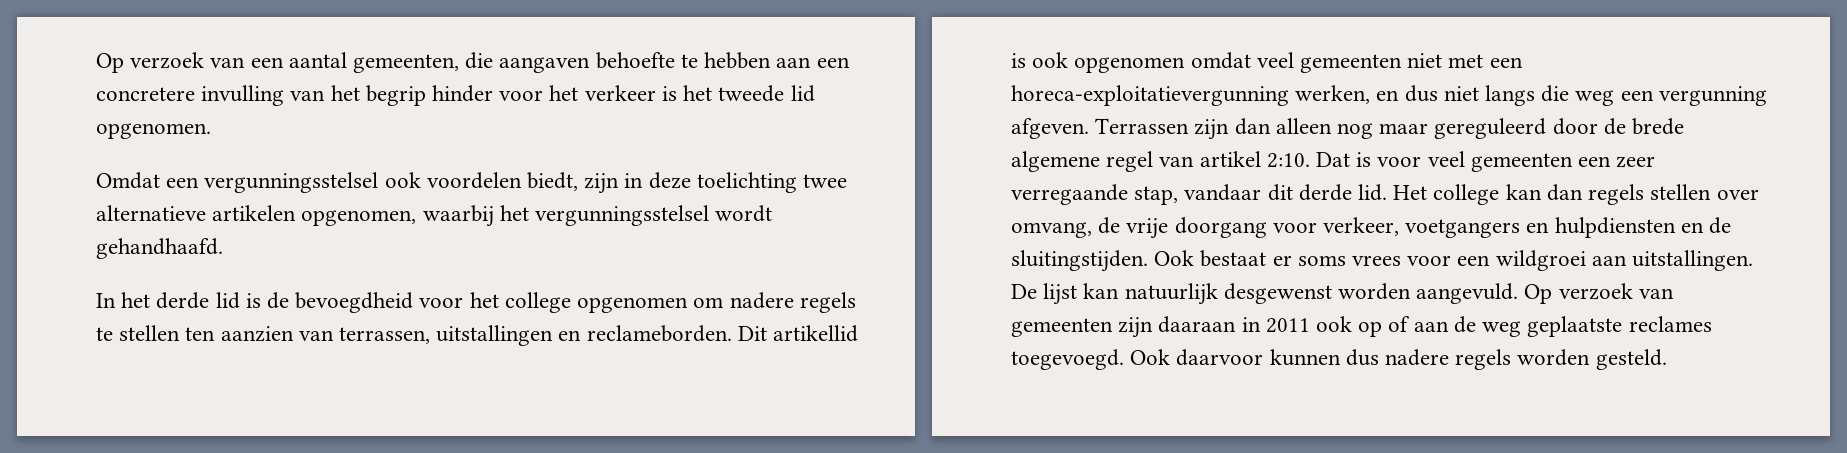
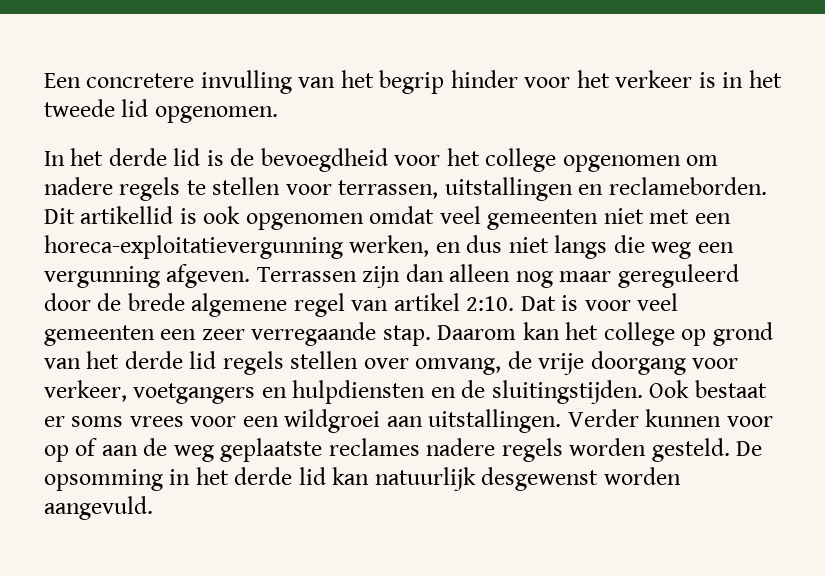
[96,52,850,73] Op verzoek van een aantal gemeenten, die aangaven behoefte te hebben aan een -> [44,73,81,88] Een
(677, 93) none -> [722,72,744,88] in
[96,172,848,194] [96,205,773,227] [96,238,223,259] // Omdat een vergunningsstelsel ook voordelen biedt, zijn in deze toelichting twee alternatieve artikelen opgenomen, waarbij het vergunningsstelsel wordt gehandhaafd. -> (278, 114) none
[185,326,334,342] ten aanzien van -> [285,184,332,195] voor
[1134,184,1583,205] stap, vandaar dit derde lid. Het college kan dan -> [382,322,773,346] [44,351,217,369] stap. Daarom kan het college op grond van het derde lid
[1011,283,1674,305] [1011,316,1353,338] De lijst kan natuurlijk desgewenst worden aangevuld. Op verzoek van gemeenten zijn daaraan in 2011 ook -> [567,409,773,427] Verder kunnen voor
[1011,349,1667,370] toegevoegd. Ook daarvoor kunnen dus nadere regels worden gesteld. -> [426,438,763,462] [44,467,681,491] [44,496,153,520] nadere regels worden gesteld. De opsomming in het derde lid kan natuurlijk desgewenst worden aangevuld.

